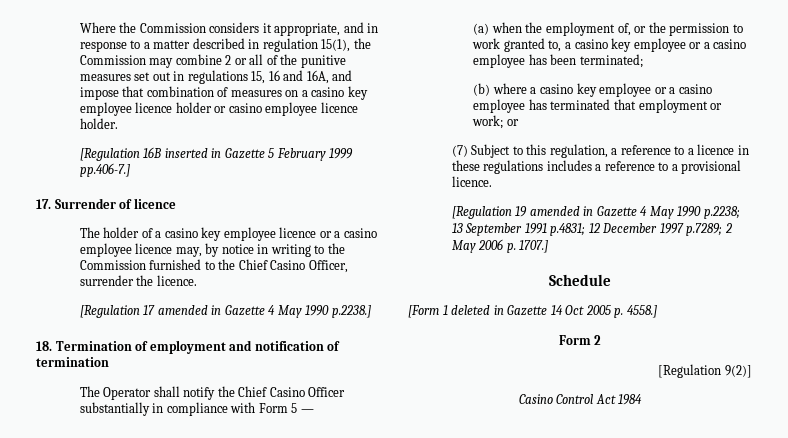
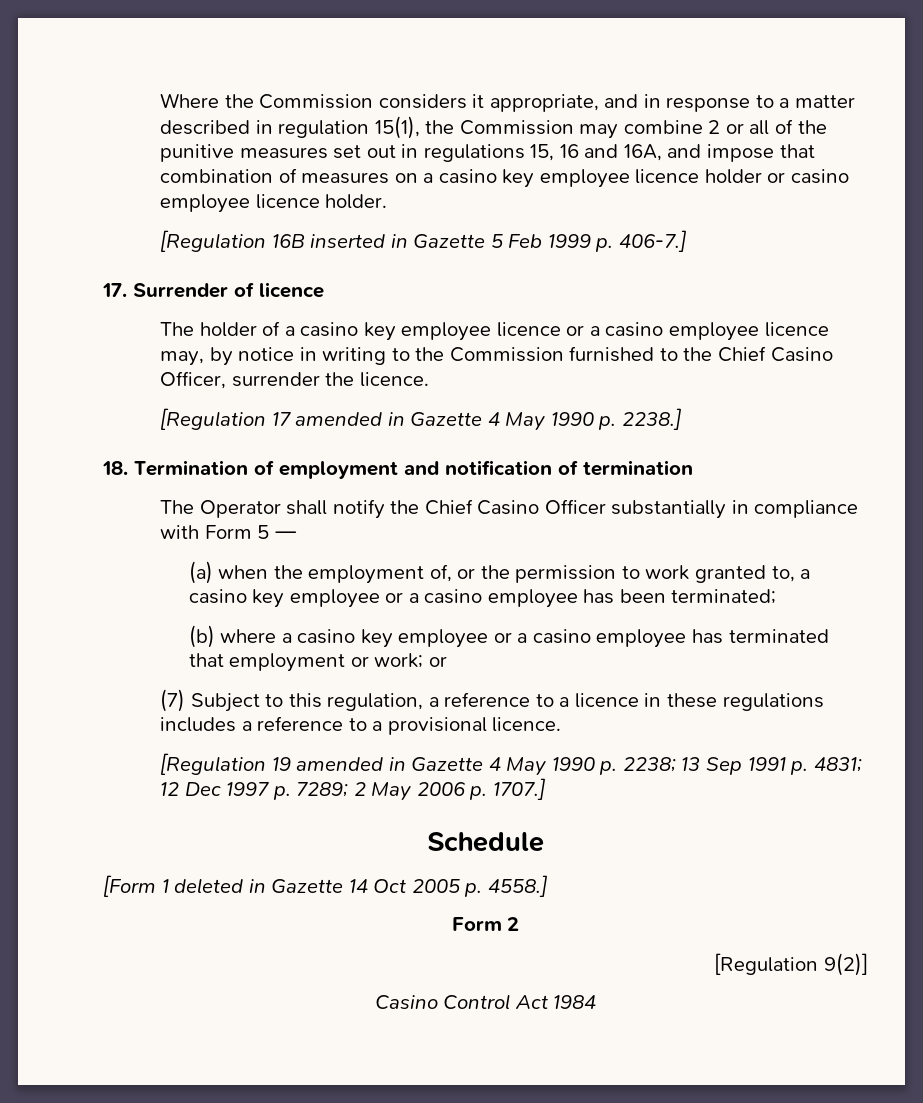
[276,148,354,161] [79,163,130,177] February 1999 pp.406-7.] -> [508,230,687,252] Feb 1999 p. 406-7.]
[331,305,371,318] p.2238.] -> [598,408,682,430] p. 2238.]
[703,206,740,219] [451,223,723,236] p.2238; 13 September 1991 p.4831; 12 December 1997 p.7289; -> [599,757,862,775] [160,782,349,800] p. 2238; 13 Sep 1991 p. 4831; 12 Dec 1997 p. 7289;

